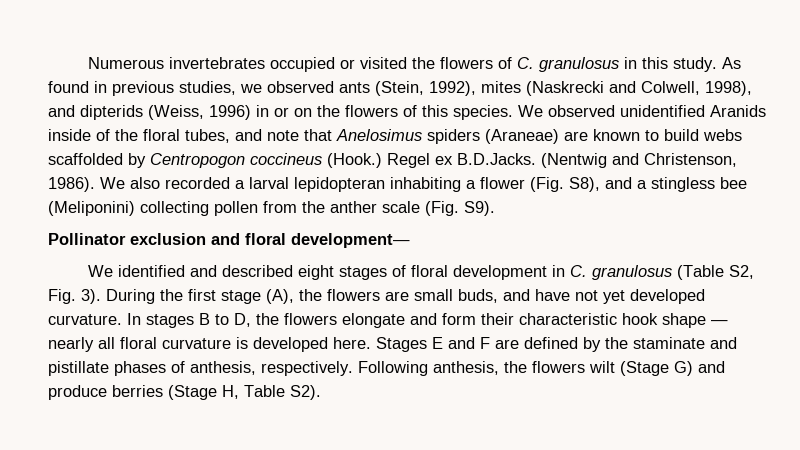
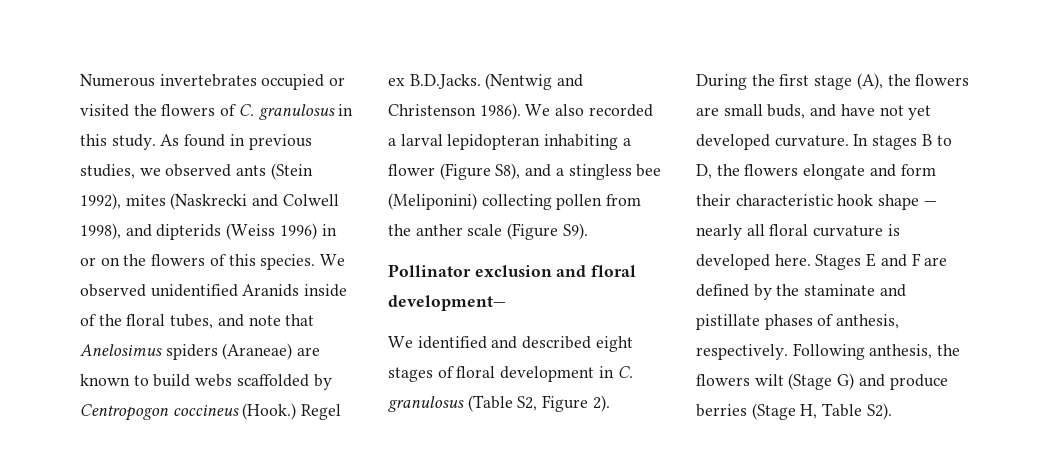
[375,81,424,96] (Stein, -> [270,163,313,180] (Stein
[641,81,700,95] Colwell, -> [282,194,339,206] Colwell
[148,105,204,120] (Weiss, -> [226,223,276,240] (Weiss
[644,153,737,167] Christenson, -> [388,104,476,116] Christenson
[530,177,564,192] (Fig. -> [439,163,491,180] (Figure
[425,201,459,216] (Fig. -> [507,223,559,240] (Figure
[48,289,101,304] Fig. 3). -> [542,395,610,412] Figure 2).

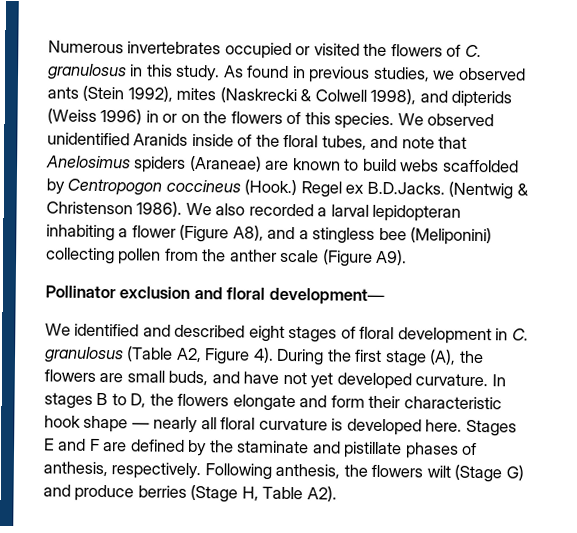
[252,194,279,207] and -> [300,89,313,102] &
[557,74,584,87] and -> [516,183,529,196] &
[495,163,521,180] S8), -> [232,225,264,241] A8),
[562,223,588,240] S9). -> [376,249,408,266] A9).
[517,395,610,412] S2, Figure 2). -> [175,347,274,365] A2, Figure 4).
[866,403,892,420] S2). -> [306,486,337,502] A2).

